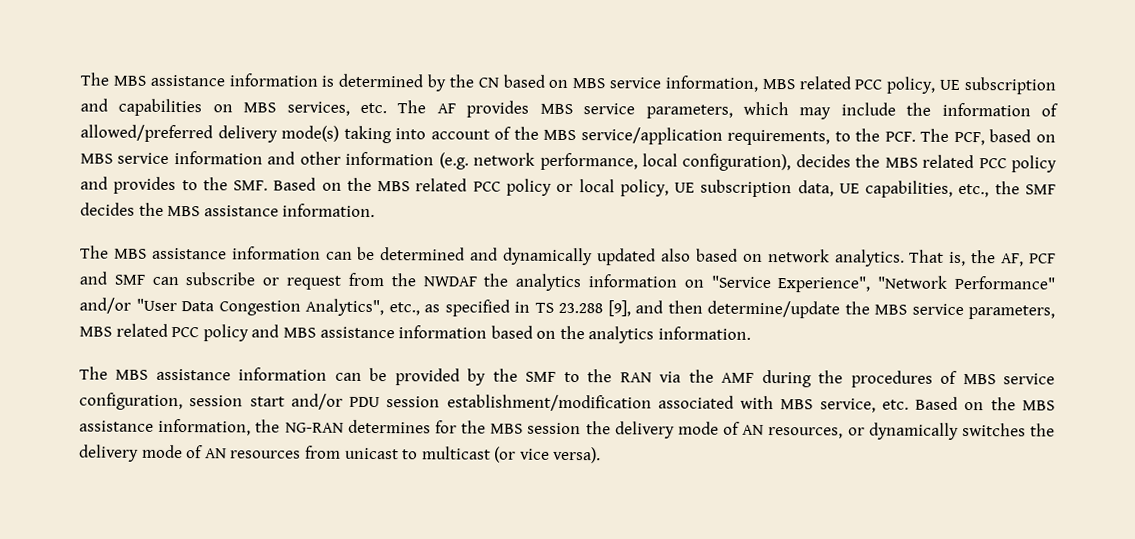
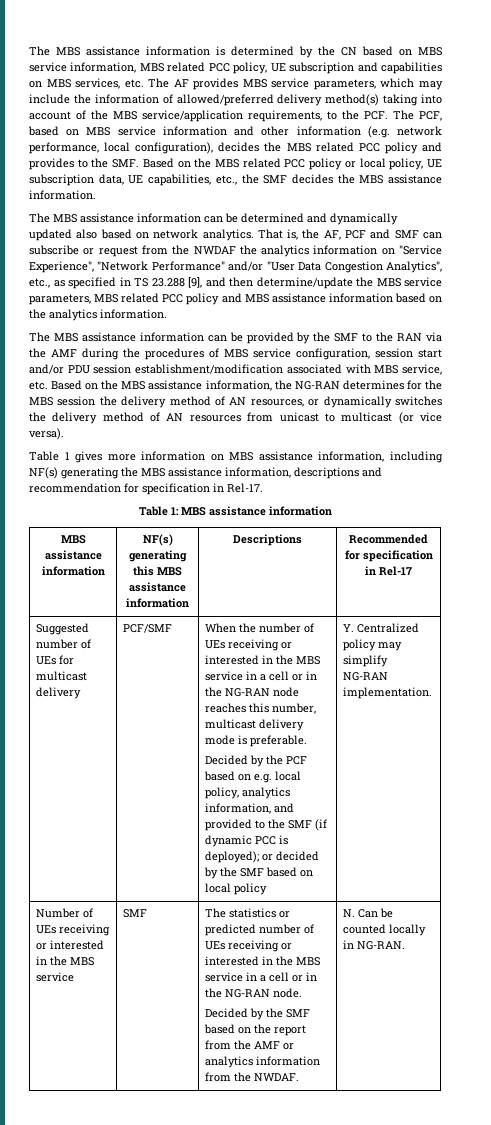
[281,125,340,142] mode(s) -> [325,94,380,106] method(s)
[677,421,719,435] mode -> [169,396,211,406] method
[141,444,183,459] mode -> [102,412,144,422] method
(602, 455) none -> [29,451,443,463] [29,467,382,479] [29,483,263,495] [139,506,332,516] [60,535,86,544] [44,550,102,560] [41,566,105,576] [142,534,173,546] [129,550,187,562] [133,566,182,576] [129,582,186,592] [126,598,189,608] [233,534,302,546] [349,534,428,544] [344,550,433,562] [365,566,412,576] [35,623,89,635] [35,639,91,649] [35,655,74,665] [35,671,87,681] [35,687,81,699] [122,624,172,633] [204,623,314,633] [204,639,292,651] [204,655,320,665] [204,671,317,681] [204,687,299,697] [204,703,316,714] [204,719,304,731] [204,735,307,747] [204,755,307,767] [203,771,301,783] [204,787,290,799] [204,803,294,814] [204,819,327,831] [204,835,288,847] [204,851,319,863] [203,867,313,879] [204,883,267,895] [342,623,419,633] [342,639,402,651] [342,655,388,667] [342,672,388,681] [342,687,432,699] [35,908,93,918] [35,924,110,936] [35,940,104,950] [35,956,94,966] [35,972,74,982] [122,909,147,918] [204,908,290,918] [204,924,314,936] [204,940,292,952] [204,956,320,966] [204,972,317,982] [204,988,302,998] [204,1008,310,1020] [203,1024,306,1036] [204,1040,294,1050] [204,1056,320,1068] [204,1072,299,1082] [342,908,393,918] [342,924,426,936] [342,940,405,950] // Table 1 gives more information on MBS assistance information, including NF(s) generating the MBS assistance information, descriptions and recommendation for specification in Rel-17. // Table 1: MBS assistance information // MBS assistance information | NF(s) generating this MBS assistance information | Descriptions | Recommended for specification in Rel-17 // Suggested number of UEs for multicast delivery | PCF/SMF | When the number of UEs receiving or interested in the MBS service in a cell or in the NG-RAN node reaches this number, multicast delivery mode is preferable. // Decided by the PCF based on e.g. local policy, analytics information, and provided to the SMF (if dynamic PCC is deployed); or decided by the SMF based on local policy | Y. Centralized policy may simplify NG-RAN implementation. // Number of UEs receiving or interested in the MBS service | SMF | The statistics or predicted number of UEs receiving or interested in the MBS service in a cell or in the NG-RAN node. // Decided by the SMF based on the report from the AMF or analytics information from the NWDAF. | N. Can be counted locally in NG-RAN.

